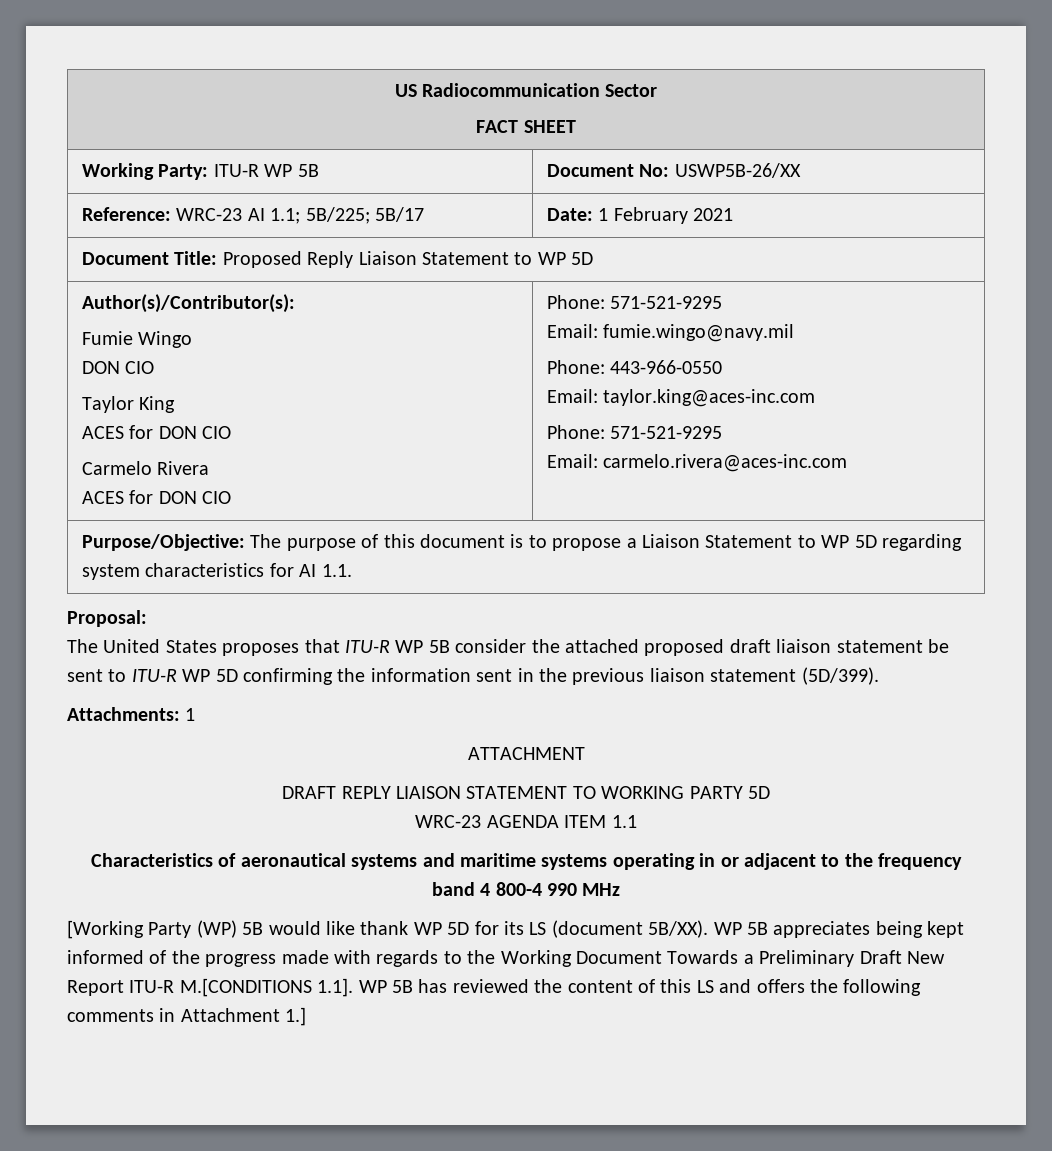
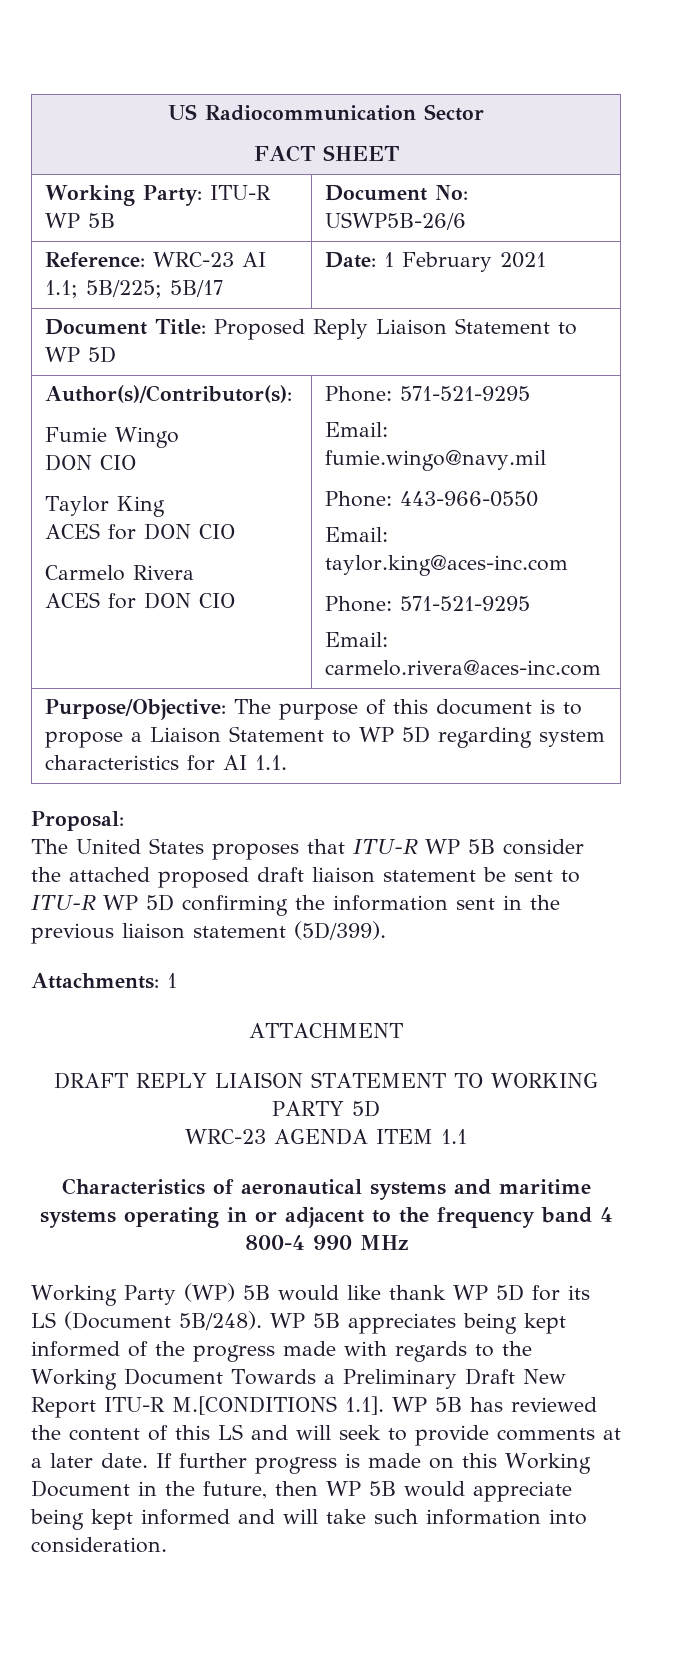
[674,163,801,178] USWP5B-26/XX -> [325,212,467,230] USWP5B-26/6
[67,920,144,939] [Working -> [31,1285,117,1306] Working
[551,920,709,938] (document 5B/XX). -> [64,1311,262,1330] (Document 5B/248).
[756,979,922,996] [67,1007,307,1026] offers the following comments in Attachment 1.] -> [296,1425,621,1446] [31,1453,591,1474] [31,1480,572,1502] [30,1509,587,1530] [31,1537,167,1553] will seek to provide comments at a later date. If further progress is made on this Working Document in the future, then WP 5B would appreciate being kept informed and will take such information into consideration.

